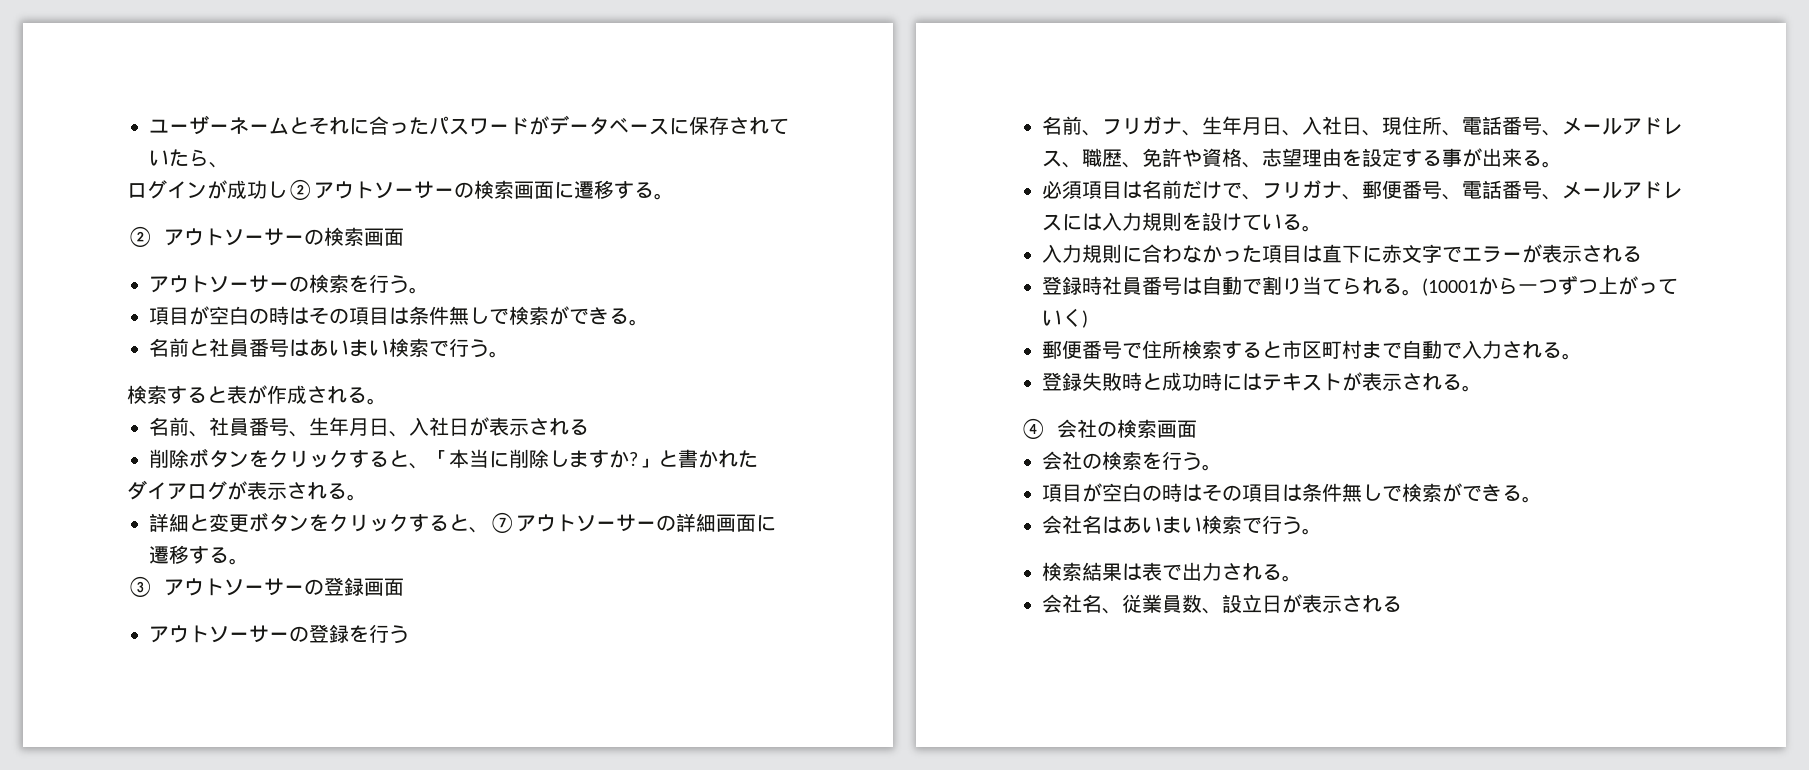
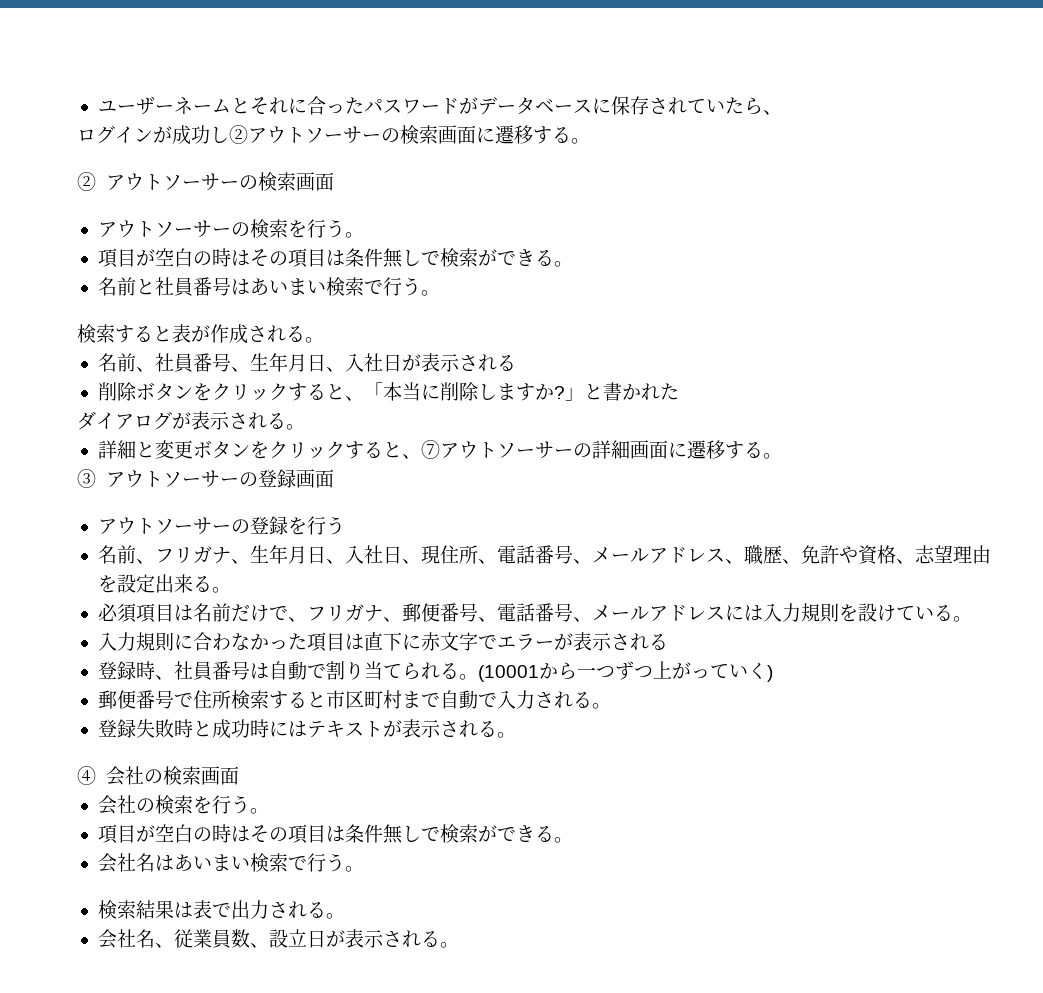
[1402,148,1482,167] する事が -> (155, 583) none
(1102, 285) none -> [154,675,174,680] 、
(1402, 604) none -> [439,942,459,948] 。

